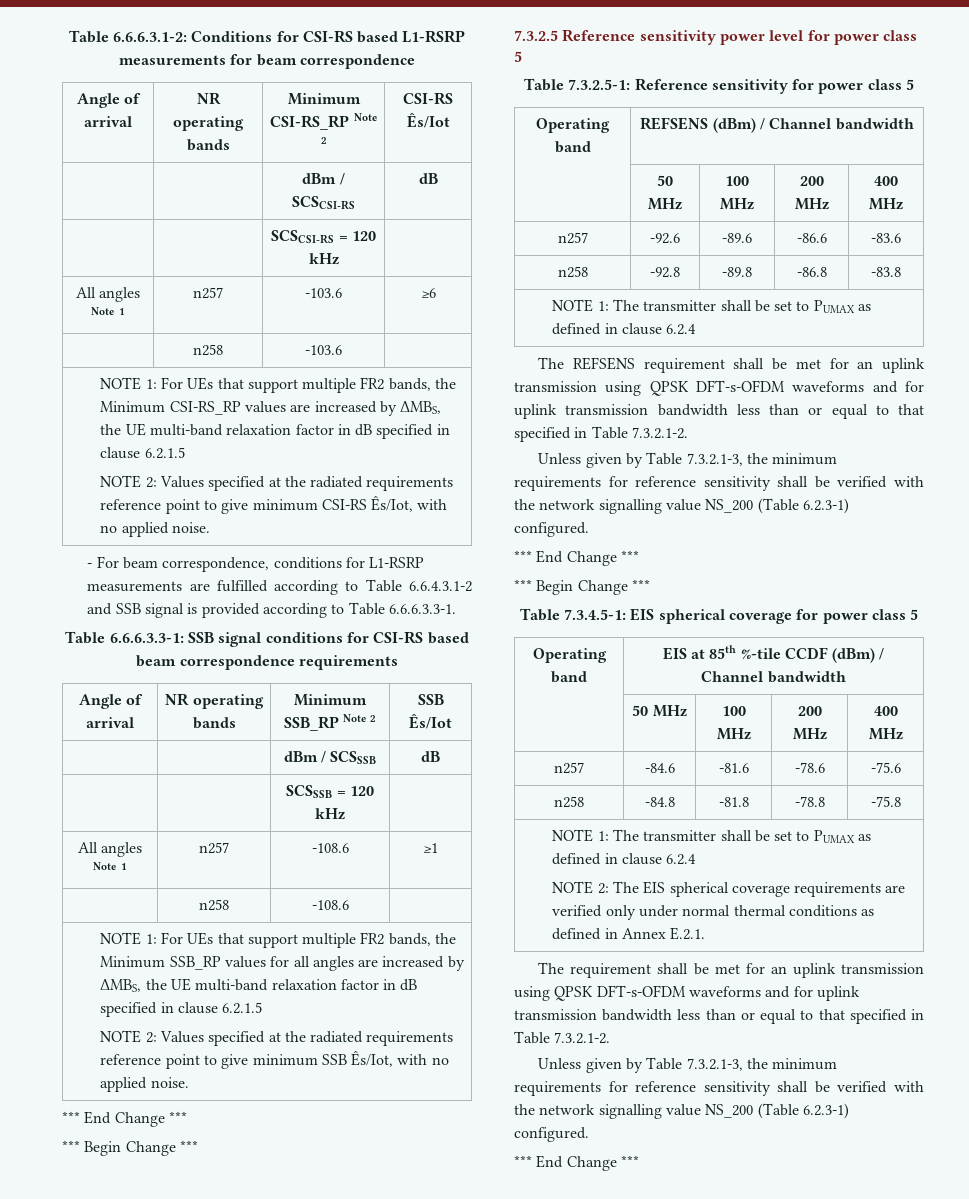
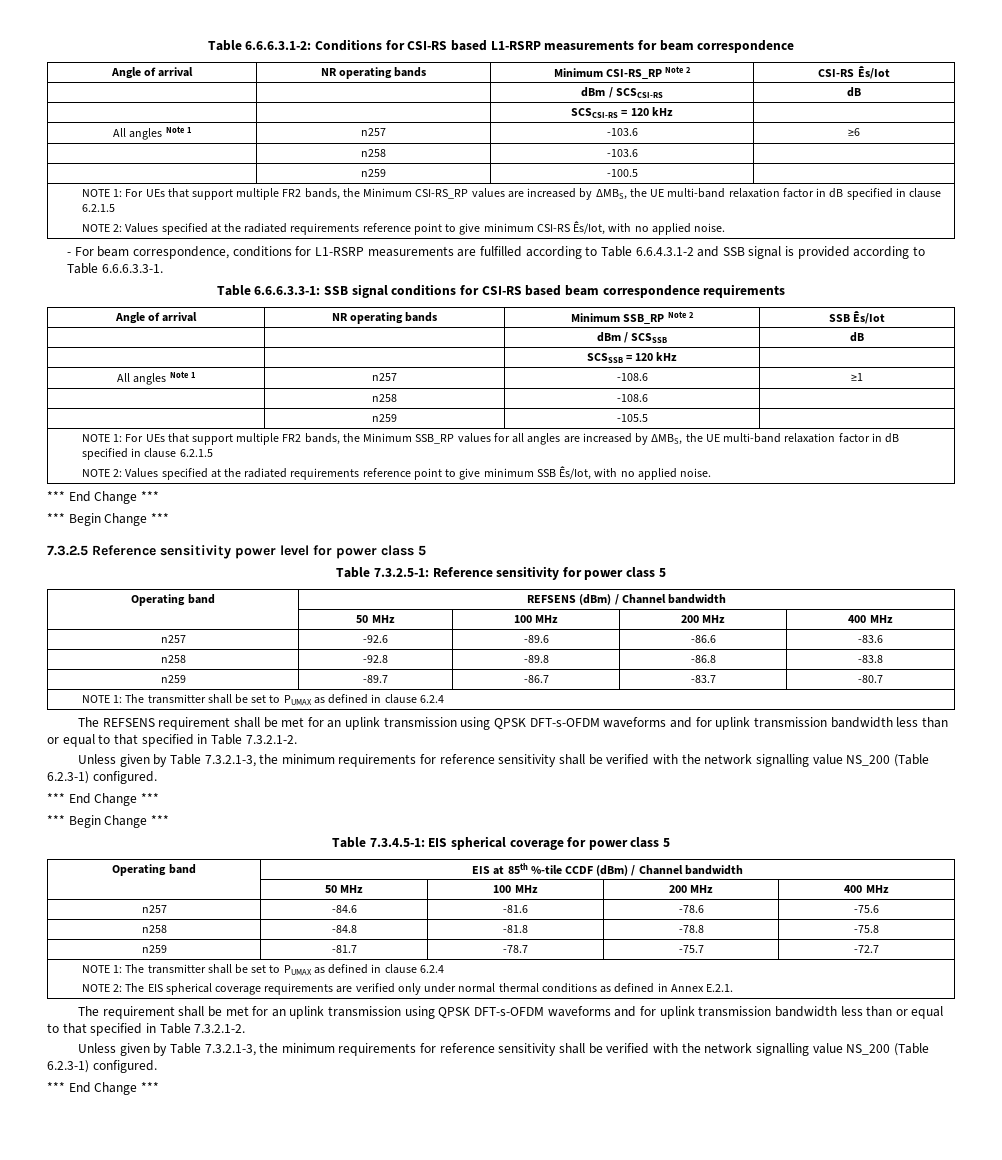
(342, 350) none -> [361,169,386,177] [606,169,638,177] // | n259 | -100.5 |
(349, 905) none -> [372,414,397,422] [616,414,648,422] // | n259 | -105.5 |
(901, 272) none -> [160,675,186,683] [363,675,388,683] [523,675,549,683] [690,675,716,683] [858,675,883,683] // n259 | -89.7 | -86.7 | -83.7 | -80.7
(901, 801) none -> [141,945,167,953] [331,945,357,953] [503,945,528,953] [678,945,704,953] [854,945,879,953] // n259 | -81.7 | -78.7 | -75.7 | -72.7

